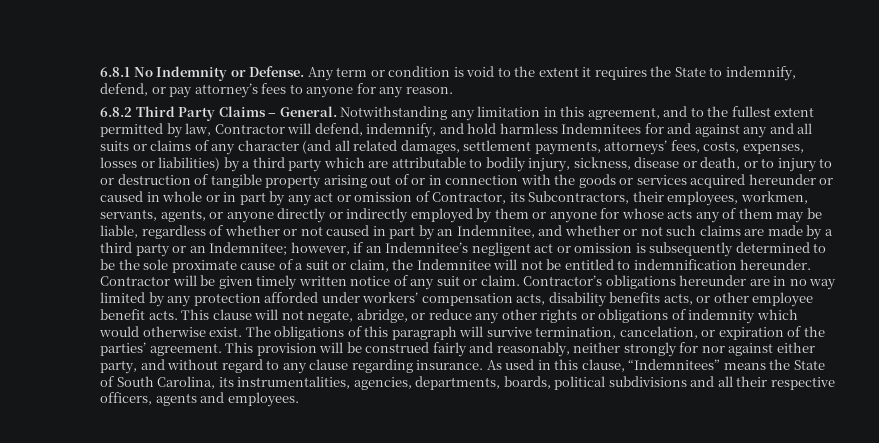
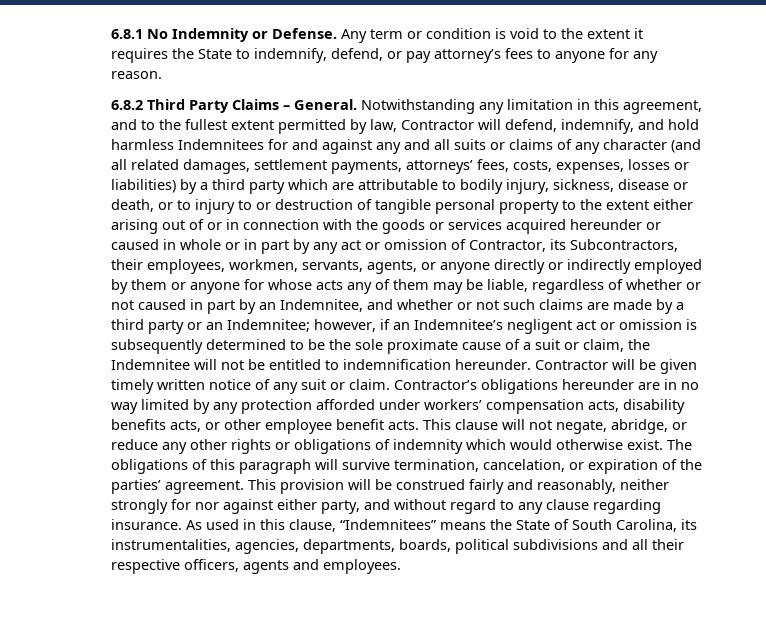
[265,175,322,189] property -> [434,199,693,214] personal property to the extent either

